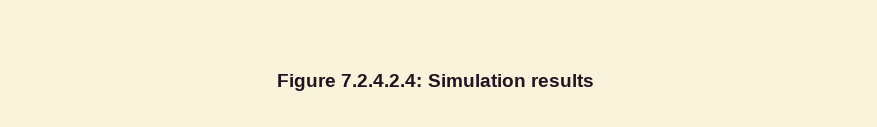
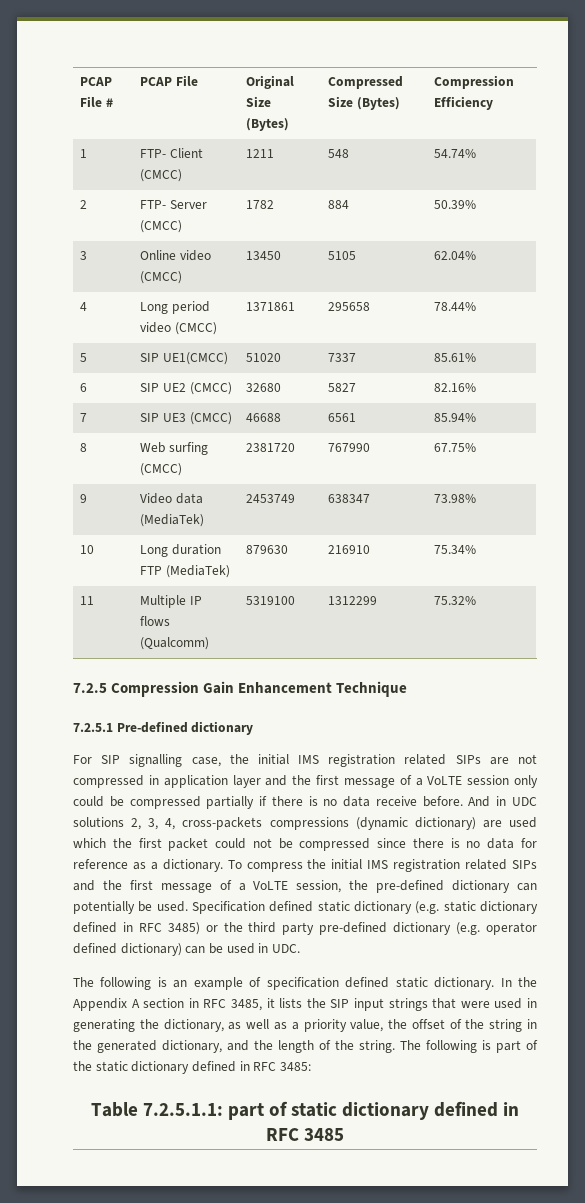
[277,74,594,91] Figure 7.2.4.2.4: Simulation results -> [80,77,113,86] [80,96,114,107] [140,75,199,86] [246,75,295,89] [246,96,272,107] [246,118,290,131] [328,76,404,89] [328,96,401,110] [434,75,515,89] [434,96,494,110] [80,149,88,158] [140,148,204,158] [140,169,183,182] [246,149,275,158] [328,149,350,158] [434,149,477,158] [80,200,88,209] [140,200,208,209] [140,220,183,233] [246,200,275,209] [328,200,350,209] [434,200,477,209] [80,251,88,260] [140,250,212,261] [140,271,183,284] [246,251,282,260] [328,251,357,260] [434,251,477,260] [80,302,88,311] [140,301,211,314] [140,322,218,335] [246,302,296,311] [328,302,371,311] [434,302,477,311] [80,353,88,362] [140,352,229,365] [246,353,282,362] [328,353,357,362] [434,353,477,362] [80,383,88,392] [140,382,232,395] [246,383,282,392] [328,383,357,392] [434,383,477,392] [80,413,88,422] [140,412,232,425] [246,413,282,422] [328,413,357,422] [434,413,477,422] [80,443,88,452] [140,442,209,455] [140,463,183,476] [246,443,296,452] [328,443,371,452] [434,443,477,452] [80,494,88,503] [140,493,204,504] [140,514,205,527] [246,494,296,503] [328,494,371,503] [434,494,477,503] [80,545,95,554] [140,544,222,557] [140,565,231,578] [246,545,289,554] [328,545,371,554] [434,545,477,554] [80,596,95,605] [140,595,203,608] [140,616,171,626] [140,637,210,650] [246,596,296,605] [328,596,378,605] [434,596,477,605] [73,681,408,697] [73,721,254,735] [73,754,537,767] [73,775,538,788] [73,796,537,809] [73,817,537,830] [73,838,537,851] [73,859,538,872] [73,880,538,893] [73,901,538,914] [73,922,537,935] [73,943,300,956] [73,977,537,990] [73,998,538,1011] [73,1019,537,1032] [73,1040,538,1053] [73,1061,311,1074] [90,1101,520,1120] [265,1128,345,1141] PCAP File # | PCAP File | Original Size (Bytes) | Compressed Size (Bytes) | Compression Efficiency // 1 | FTP- Client (CMCC) | 1211 | 548 | 54.74% // 2 | FTP- Server (CMCC) | 1782 | 884 | 50.39% // 3 | Online video (CMCC) | 13450 | 5105 | 62.04% // 4 | Long period video (CMCC) | 1371861 | 295658 | 78.44% // 5 | SIP UE1(CMCC) | 51020 | 7337 | 85.61% // 6 | SIP UE2 (CMCC) | 32680 | 5827 | 82.16% // 7 | SIP UE3 (CMCC) | 46688 | 6561 | 85.94% // 8 | Web surfing (CMCC) | 2381720 | 767990 | 67.75% // 9 | Video data (MediaTek) | 2453749 | 638347 | 73.98% // 10 | Long duration FTP (MediaTek) | 879630 | 216910 | 75.34% // 11 | Multiple IP flows (Qualcomm) | 5319100 | 1312299 | 75.32% // 7.2.5 Compression Gain Enhancement Technique // 7.2.5.1 Pre-defined dictionary // For SIP signalling case, the initial IMS registration related SIPs are not compressed in application layer and the first message of a VoLTE session only could be compressed partially if there is no data receive before. And in UDC solutions 2, 3, 4, cross-packets compressions (dynamic dictionary) are used which the first packet could not be compressed since there is no data for reference as a dictionary. To compress the initial IMS registration related SIPs and the first message of a VoLTE session, the pre-defined dictionary can potentially be used. Specification defined static dictionary (e.g. static dictionary defined in RFC 3485) or the third party pre-defined dictionary (e.g. operator defined dictionary) can be used in UDC. // The following is an example of specification defined static dictionary. In the Appendix A section in RFC 3485, it lists the SIP input strings that were used in generating the dictionary, as well as a priority value, the offset of the string in the generated dictionary, and the length of the string. The following is part of the static dictionary defined in RFC 3485: // Table 7.2.5.1.1: part of static dictionary defined in RFC 3485

